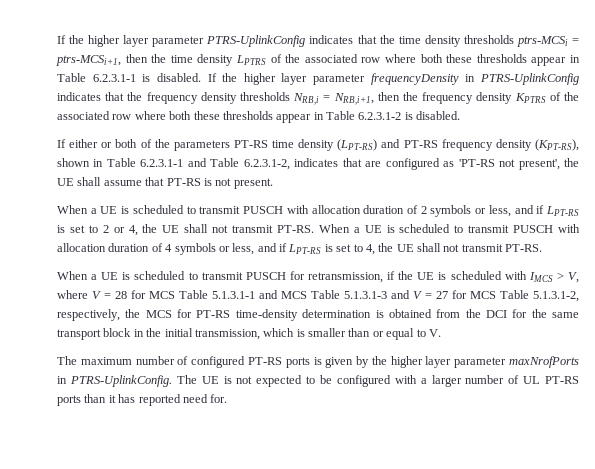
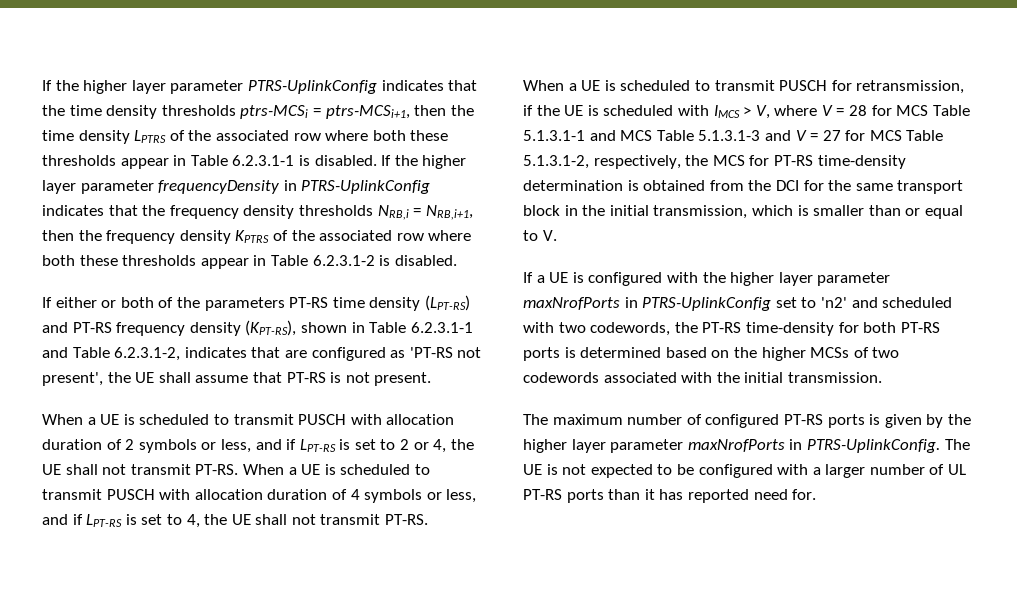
(441, 333) none -> [523,272,891,286] [523,297,953,311] [523,322,940,336] [523,347,900,361] [523,372,882,383] // If a UE is configured with the higher layer parameter maxNrofPorts in PTRS-UplinkConfig set to 'n2' and scheduled with two codewords, the PT-RS time-density for both PT-RS ports is determined based on the higher MCSs of two codewords associated with the initial transmission.

